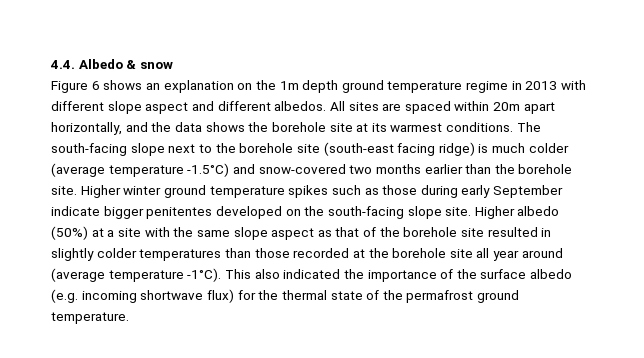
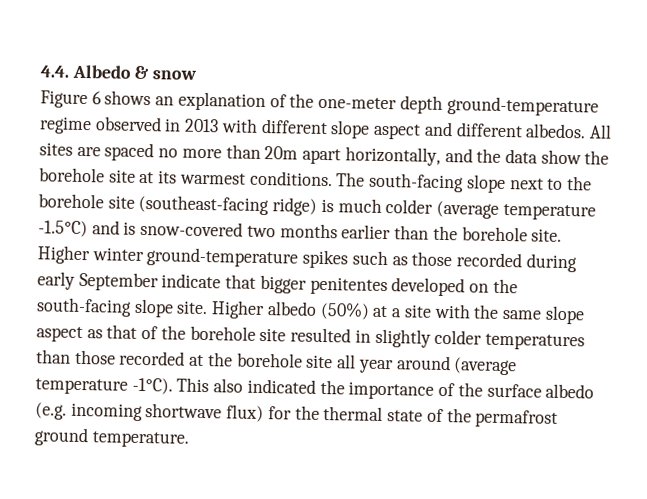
[237,80,509,93] on the 1m depth ground temperature regime -> [269,93,599,117] [39,116,162,135] of the one-meter depth ground-temperature regime observed
[454,101,490,111] within -> [158,144,261,159] no more than
[205,122,245,132] shows -> [540,149,582,165] show
[323,142,436,156] (south-east facing -> [138,194,270,216] (southeast-facing
(255, 169) none -> [123,221,137,235] is
[163,185,285,198] ground temperature -> [146,247,299,268] ground-temperature
(418, 190) none -> [456,252,523,268] recorded
(100, 211) none -> [225,274,257,289] that

